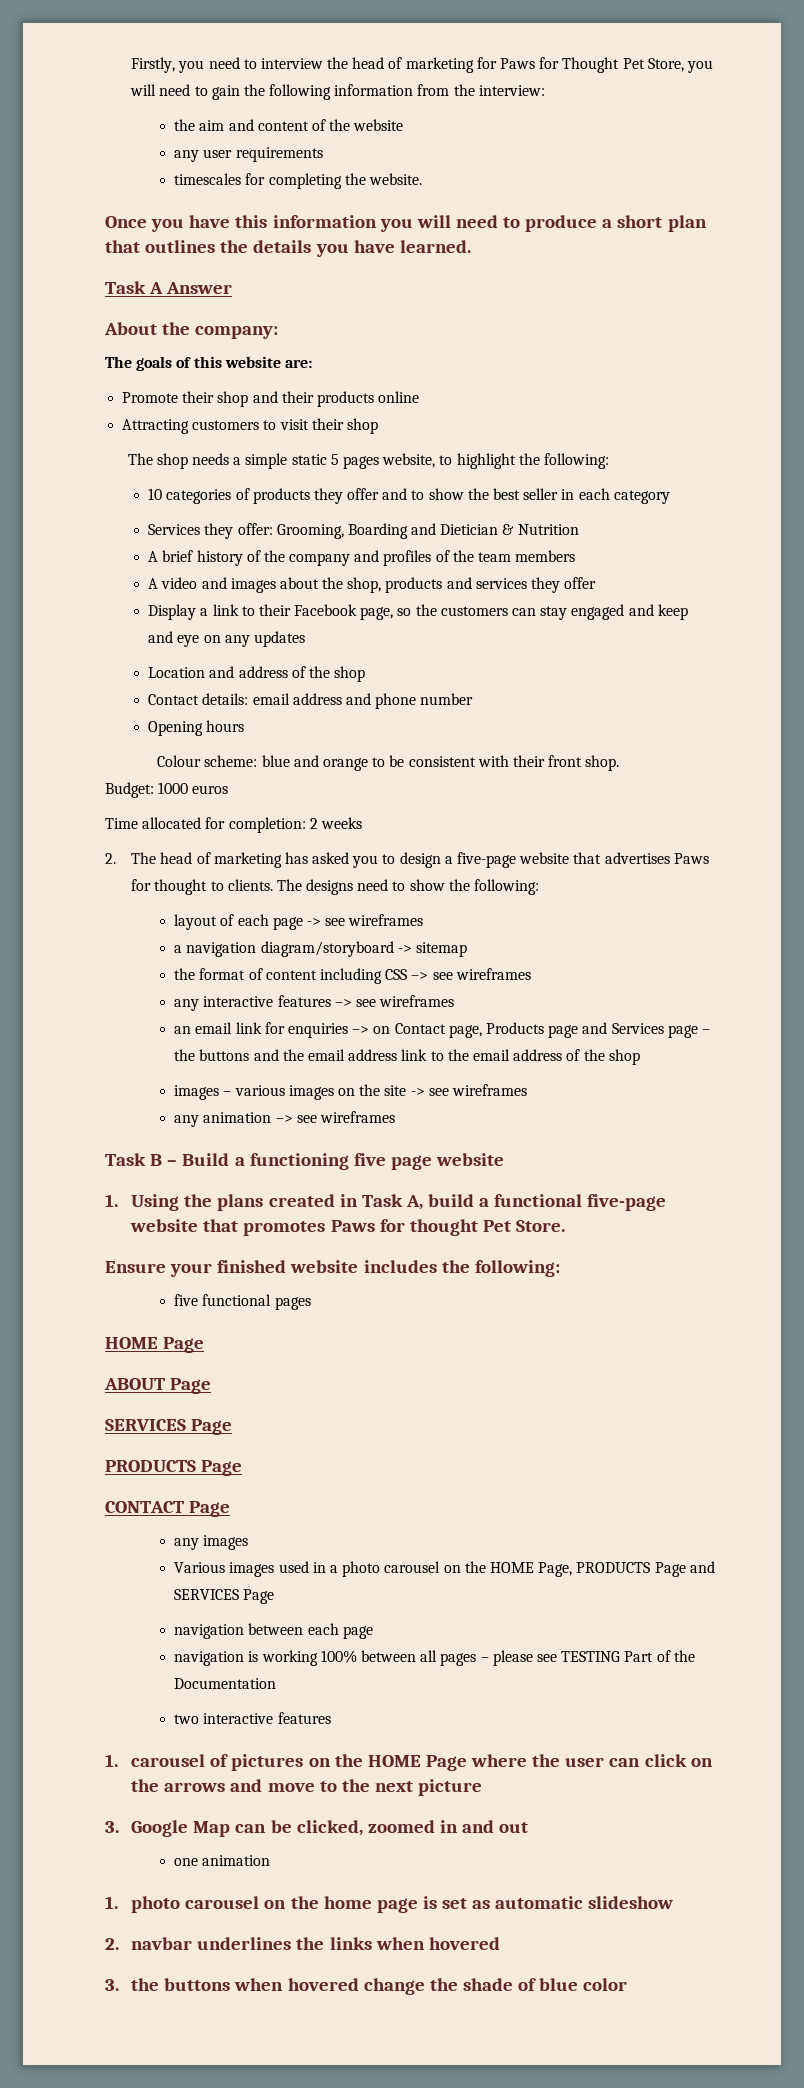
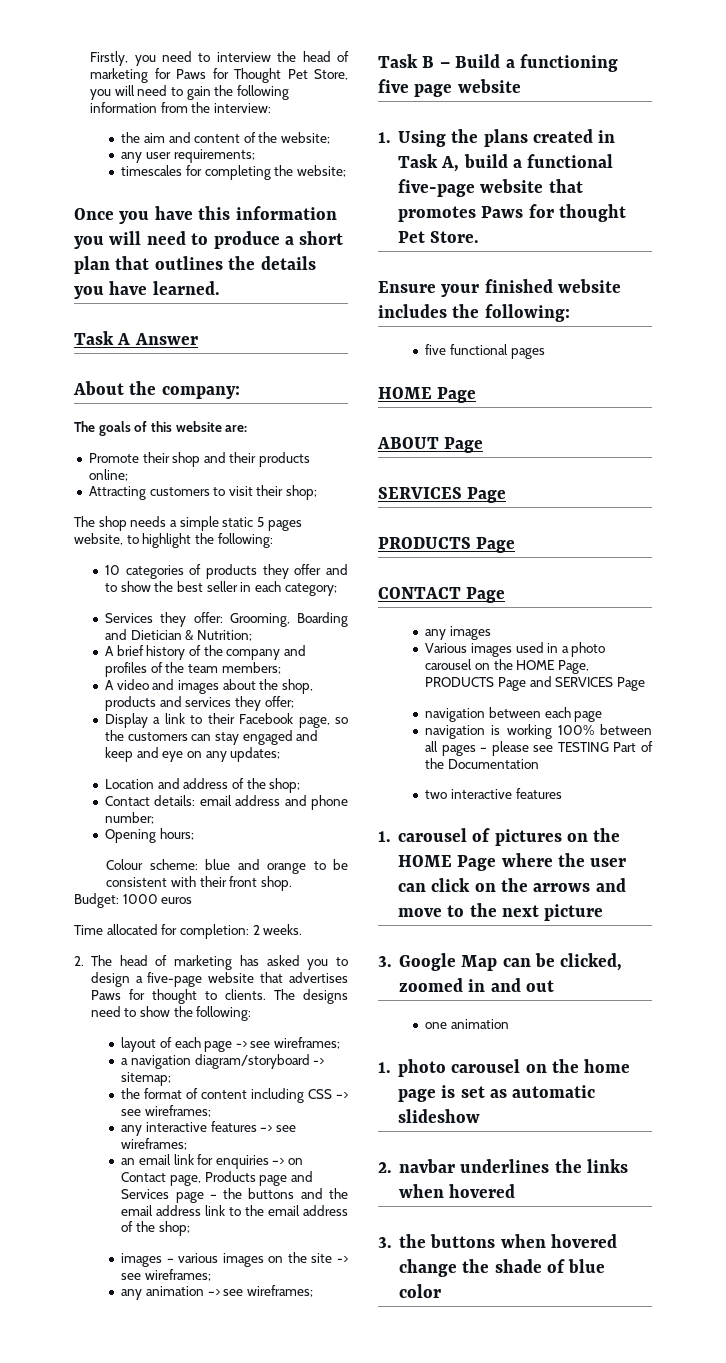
[353,119,404,131] website -> [281,132,331,144] website;
[235,147,323,162] requirements -> [173,149,255,163] requirements;
[369,173,423,185] website. -> [296,165,346,177] website;
[378,391,420,403] online -> [88,469,128,481] online;
[346,418,378,434] shop -> [286,485,318,500] shop;
[613,490,670,504] category -> [284,583,337,596] category;
[517,524,579,535] Nutrition -> [196,630,252,641] Nutrition;
[515,550,576,562] members -> [221,662,281,674] members;
[564,577,597,589] offer -> [264,696,294,708] offer;
[253,631,305,647] updates -> [230,747,281,762] updates;
[334,666,366,682] shop -> [269,778,301,793] shop;
[420,693,474,705] number -> [105,812,155,824] number;
[206,720,245,732] hours -> [159,828,194,840] hours;
[320,817,362,829] weeks -> [263,924,303,935] weeks.
[348,914,424,926] wireframes -> [274,1037,341,1049] wireframes;
[416,942,468,957] sitemap -> [121,1072,172,1086] sitemap;
[455,968,531,980] wireframes -> [144,1105,211,1117] wireframes;
[379,995,455,1007] wireframes -> [121,1138,188,1150] wireframes;
[608,1049,640,1065] shop -> [158,1221,190,1236] shop;
[451,1084,527,1096] wireframes -> [144,1269,211,1281] wireframes;
[320,1111,396,1123] wireframes -> [246,1285,313,1297] wireframes;

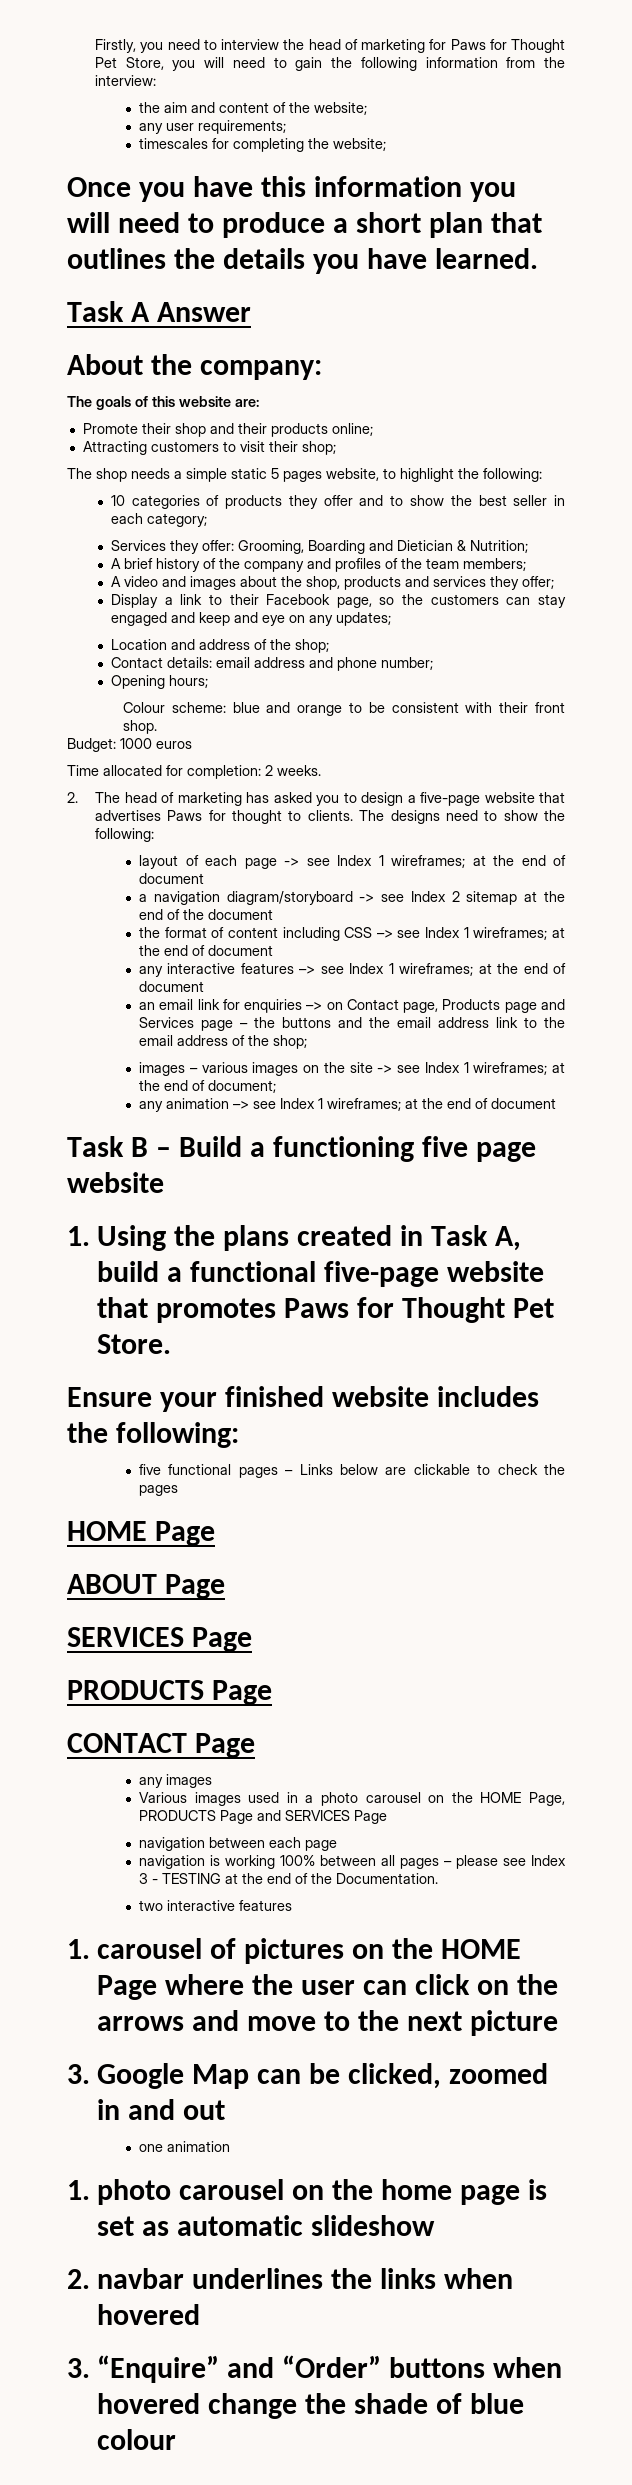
[274,1037,341,1049] wireframes; -> [337,855,566,868] [139,873,205,884] Index 1 wireframes; at the end of document
[121,1072,172,1086] sitemap; -> [381,891,566,905] [139,909,274,920] see Index 2 sitemap at the end of the document
[144,1105,211,1117] wireframes; -> [425,927,566,940] [139,945,274,956] Index 1 wireframes; at the end of document
[121,1138,188,1150] wireframes; -> [349,963,567,976] [139,981,205,992] Index 1 wireframes; at the end of document
[144,1269,211,1281] wireframes; -> [424,1062,565,1075] [139,1080,277,1093] Index 1 wireframes; at the end of document;
[246,1285,313,1297] wireframes; -> [280,1098,557,1111] Index 1 wireframes; at the end of document
[558,204,626,222] thought -> [402,1297,506,1323] Thought
(545, 353) none -> [285,1464,565,1475] [139,1485,179,1496] – Links below are clickable to check the pages
[557,741,653,752] [425,758,539,769] TESTING Part of the Documentation -> [531,1855,566,1866] [139,1873,439,1884] Index 3 - TESTING at the end of the Documentation.
[398,1234,426,1248] the -> [97,2355,382,2383] “Enquire” and “Order”
[398,1284,441,1298] color -> [97,2429,177,2450] colour

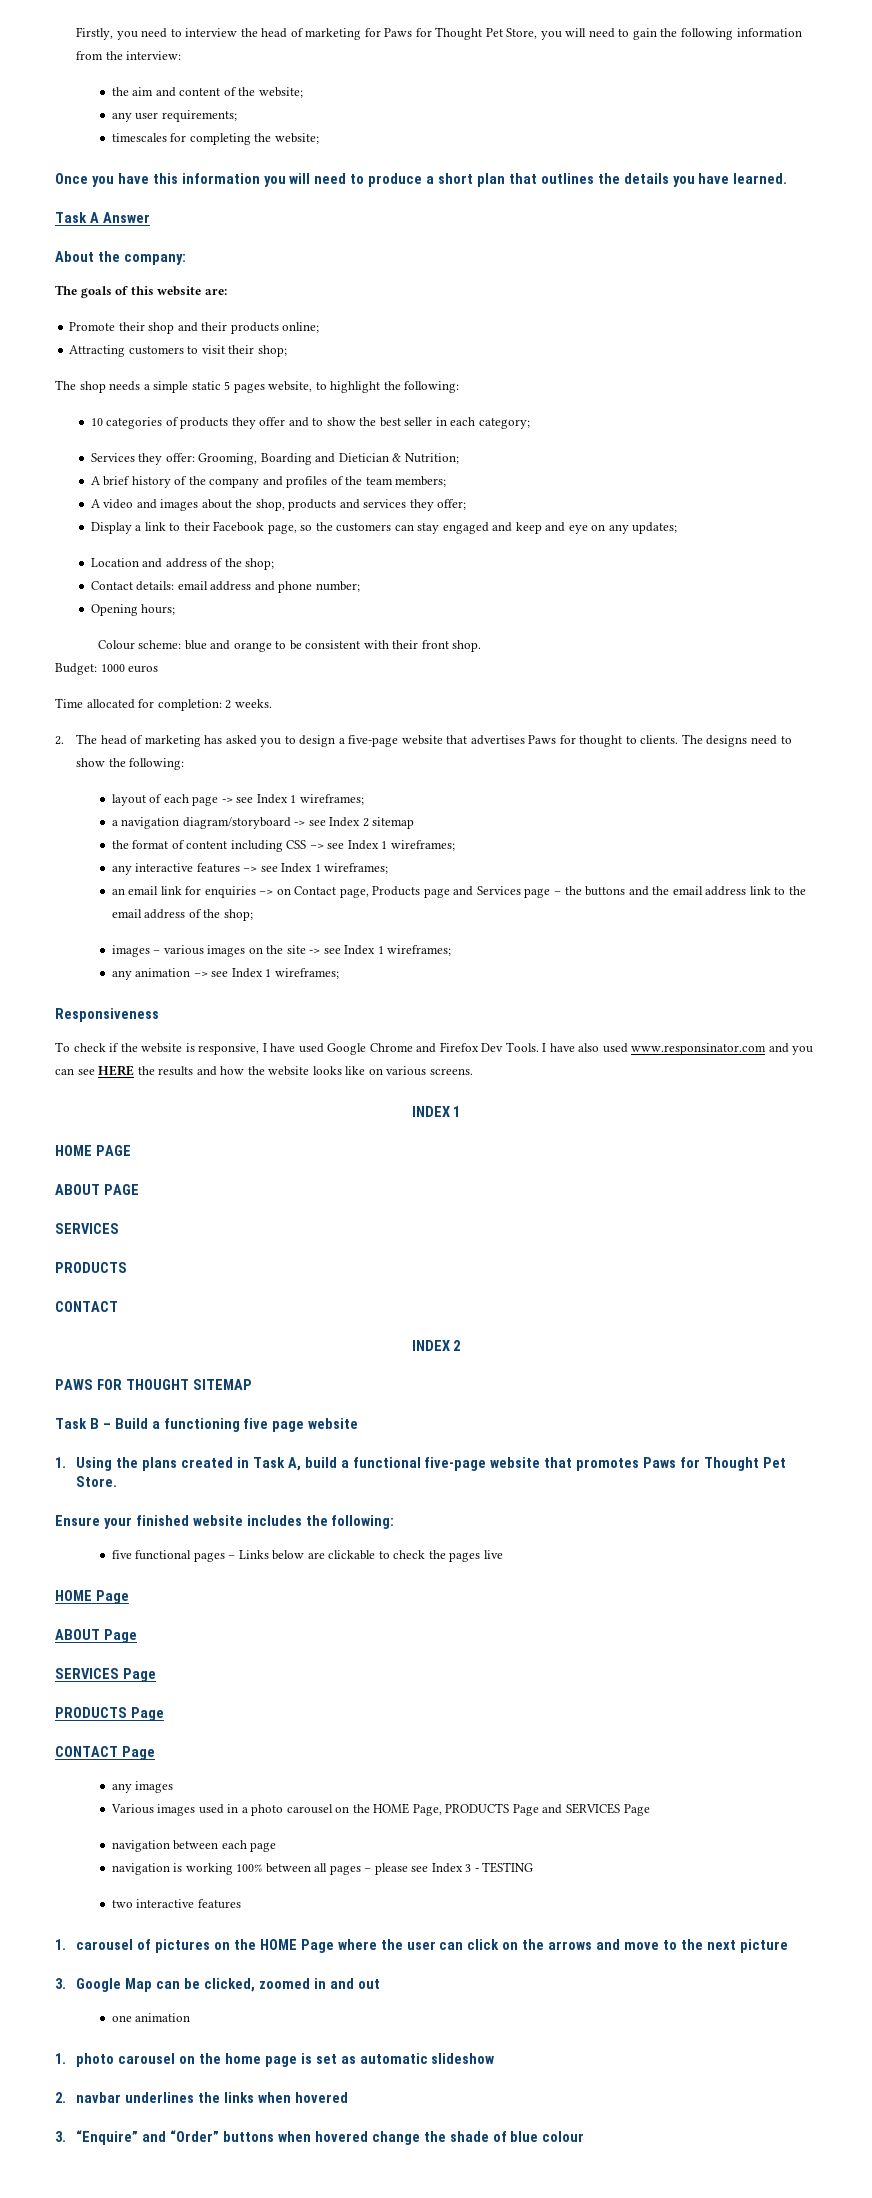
[472,855,566,866] [139,873,205,884] at the end of document -> (364, 799) none
[524,891,566,902] [139,909,274,920] at the end of the document -> (415, 823) none
[552,927,566,938] [139,945,274,956] at the end of document -> (455, 845) none
[478,963,567,974] [139,981,205,992] at the end of document -> (389, 868) none
[551,1062,565,1073] [139,1080,277,1093] at the end of document; -> (452, 950) none
[405,1098,557,1109] at the end of document -> [55,1008,159,1022] [55,1042,814,1055] [55,1065,473,1076] [411,1106,461,1117] [55,1145,131,1156] [55,1184,139,1195] [55,1223,119,1234] [55,1262,127,1273] [55,1301,118,1312] [411,1340,461,1351] [55,1379,252,1390] // Responsiveness // To check if the website is responsive, I have used Google Chrome and Firefox Dev Tools. I have also used www.responsinator.com and you can see HERE the results and how the website looks like on various screens. // INDEX 1 // HOME PAGE // ABOUT PAGE // SERVICES // PRODUCTS // CONTACT // INDEX 2 // PAWS FOR THOUGHT SITEMAP
(179, 1490) none -> [483,1550,503,1559] live
[225,1873,439,1884] at the end of the Documentation. -> (534, 1867) none

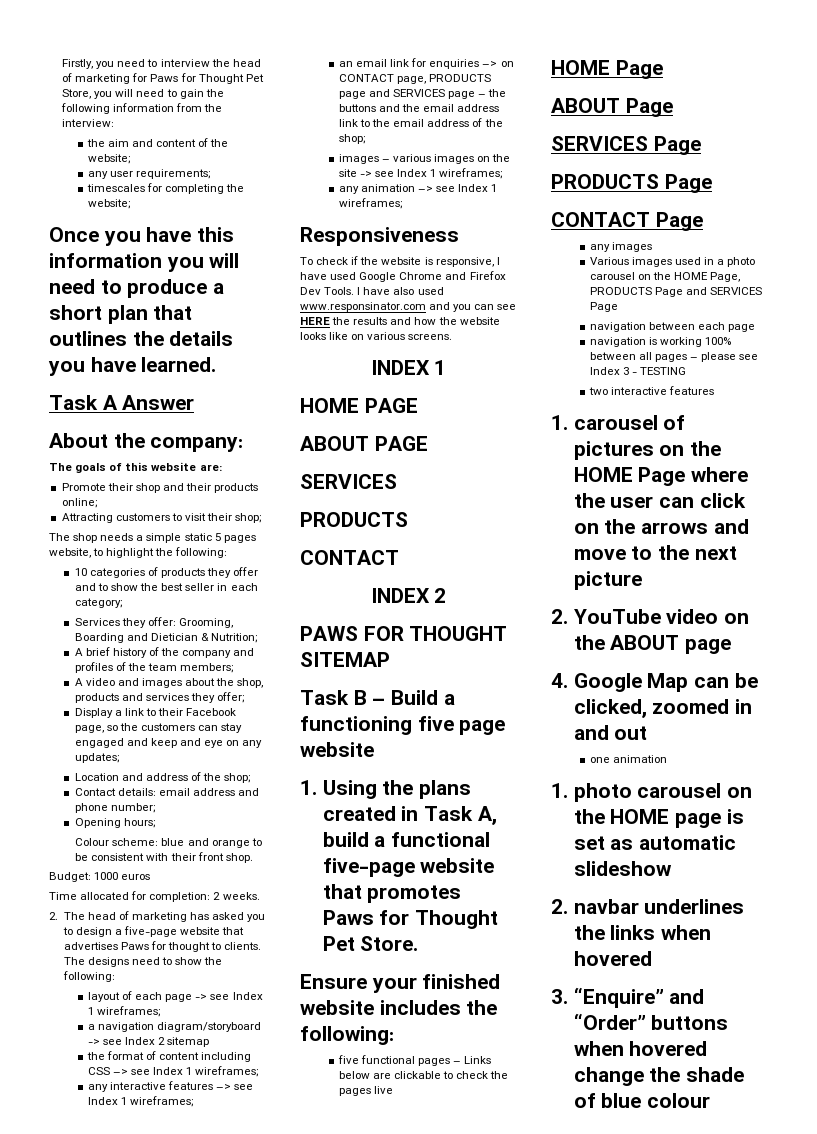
[294,886,421,898] Contact page, Products -> [338,74,492,84] CONTACT page, PRODUCTS
[476,886,521,895] Services -> [393,89,446,97] SERVICES
[55,1978,66,1989] 3. -> [551,609,750,624] [573,635,732,654] [551,673,568,688] 2. YouTube video on the ABOUT page // 4.
[224,2053,261,2064] home -> [610,809,670,824] HOME

